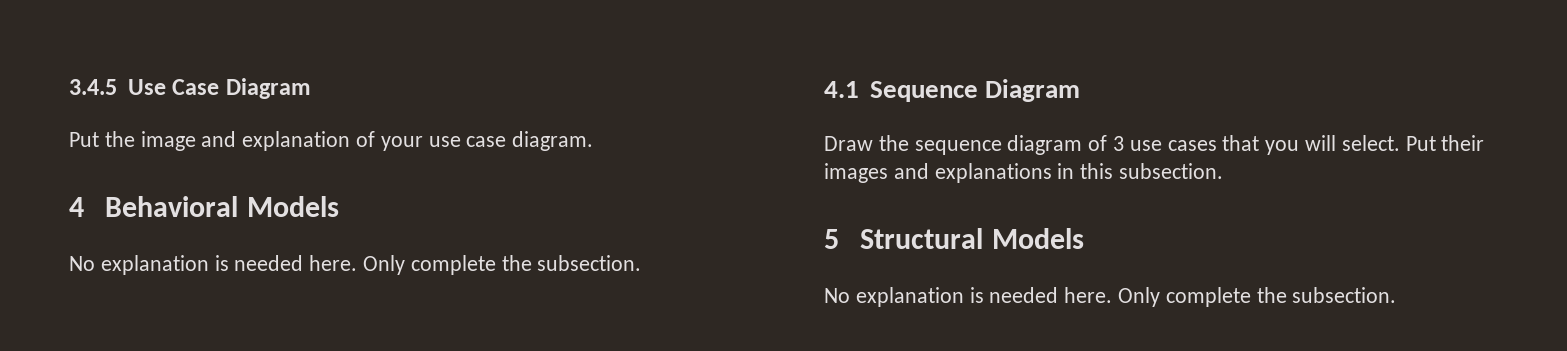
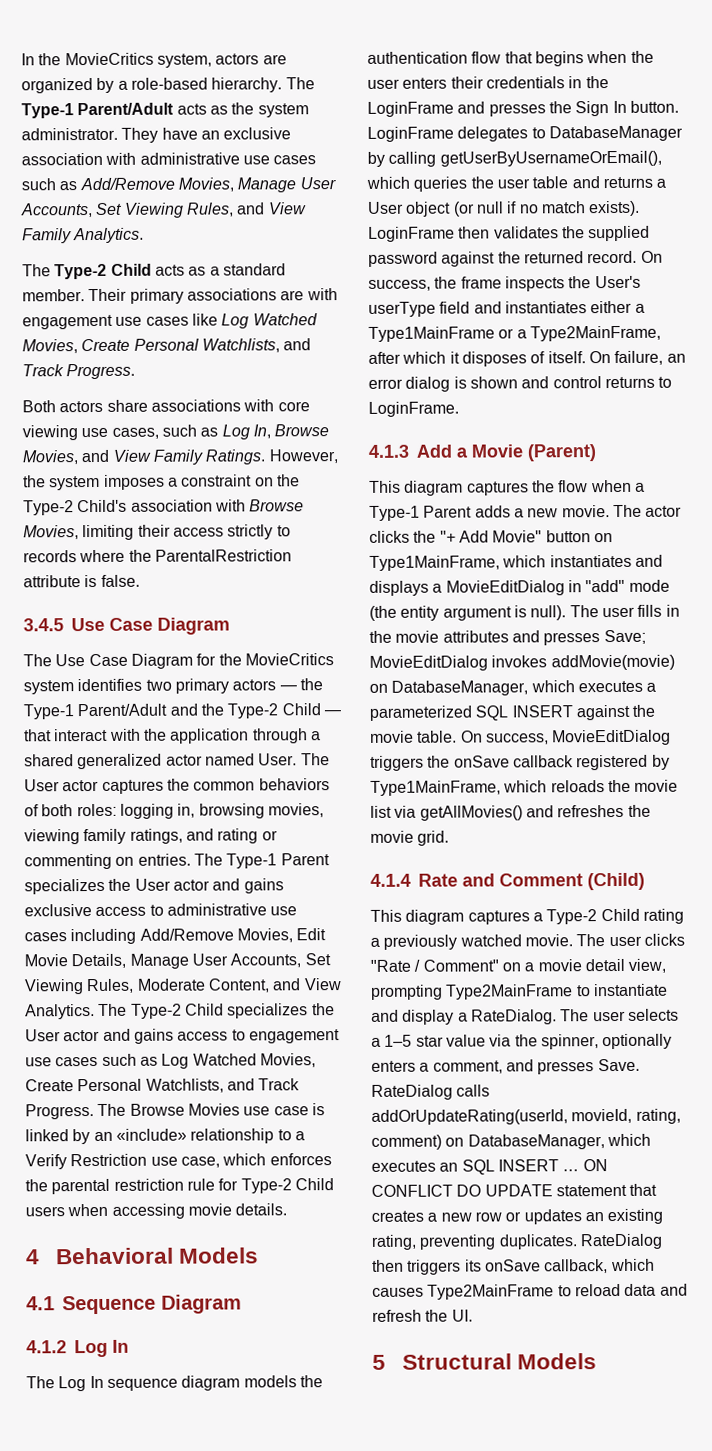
[69,78,311,99] [69,131,594,151] [69,196,339,217] [69,255,642,275] [824,79,1081,102] [824,135,1485,155] [824,163,1224,183] [824,228,1084,249] [824,287,1397,307] 3.4.5 Use Case Diagram // Put the image and explanation of your use case diagram. // 4 Behavioral Models // No explanation is needed here. Only complete the subsection. // 4.1 Sequence Diagram // Draw the sequence diagram of 3 use cases that you will select. Put their images and explanations in this subsection. // 5 Structural Models // No explanation is needed here. Only complete the subsection. -> [21,52,287,68] [21,77,315,94] [21,102,309,119] [21,127,292,143] [21,152,317,166] [21,177,336,193] [20,202,307,218] [22,227,145,244] [22,263,286,280] [22,288,338,304] [22,313,318,330] [22,338,312,354] [22,363,136,380] [22,399,310,413] [22,424,330,441] [22,449,338,465] [23,474,300,491] [23,499,305,516] [23,524,291,541] [23,549,292,563] [23,574,140,588] [23,617,230,635] [23,653,334,669] [23,678,323,695] [23,703,341,720] [24,728,321,744] [24,753,330,770] [24,778,330,794] [24,803,324,819] [24,828,278,845] [24,853,330,870] [24,878,284,895] [24,903,298,917] [24,928,327,945] [24,953,331,969] [24,978,342,995] [25,1003,335,1020] [25,1028,340,1044] [25,1053,316,1069] [25,1078,301,1093] [25,1103,325,1120] [25,1128,305,1145] [25,1153,332,1170] [25,1178,334,1195] [25,1203,288,1219] [26,1247,260,1265] [26,1294,242,1315] [26,1339,129,1358] [26,1375,323,1392] [367,50,654,67] [367,76,609,89] [367,100,679,117] [367,125,683,142] [367,150,662,167] [366,176,667,192] [367,200,641,217] [368,225,651,242] [368,250,663,267] [368,275,641,292] [368,300,645,317] [368,325,661,342] [368,350,686,367] [368,376,673,392] [368,401,459,417] [368,444,596,462] [369,479,645,496] [369,504,683,521] [369,530,613,543] [369,554,663,571] [369,579,670,596] [369,604,680,621] [369,629,646,646] [369,654,675,671] [369,680,657,696] [369,704,656,721] [370,729,672,746] [370,754,670,771] [370,779,679,796] [370,804,651,821] [370,830,450,846] [370,872,645,891] [370,908,684,925] [370,933,685,950] [370,958,667,973] [370,983,668,1000] [371,1008,679,1025] [371,1033,673,1050] [371,1058,640,1075] [371,1084,491,1100] [371,1108,681,1125] [371,1133,651,1150] [371,1159,608,1175] [371,1183,658,1197] [371,1208,664,1225] [371,1233,663,1250] [372,1258,655,1275] [372,1283,688,1300] [372,1309,473,1322] [372,1353,598,1370] In the MovieCritics system, actors are organized by a role-based hierarchy. The Type-1 Parent/Adult acts as the system administrator. They have an exclusive association with administrative use cases such as Add/Remove Movies, Manage User Accounts, Set Viewing Rules, and View Family Analytics. // The Type-2 Child acts as a standard member. Their primary associations are with engagement use cases like Log Watched Movies, Create Personal Watchlists, and Track Progress. // Both actors share associations with core viewing use cases, such as Log In, Browse Movies, and View Family Ratings. However, the system imposes a constraint on the Type-2 Child's association with Browse Movies, limiting their access strictly to records where the ParentalRestriction attribute is false. // 3.4.5 Use Case Diagram // The Use Case Diagram for the MovieCritics system identifies two primary actors — the Type-1 Parent/Adult and the Type-2 Child — that interact with the application through a shared generalized actor named User. The User actor captures the common behaviors of both roles: logging in, browsing movies, viewing family ratings, and rating or commenting on entries. The Type-1 Parent specializes the User actor and gains exclusive access to administrative use cases including Add/Remove Movies, Edit Movie Details, Manage User Accounts, Set Viewing Rules, Moderate Content, and View Analytics. The Type-2 Child specializes the User actor and gains access to engagement use cases such as Log Watched Movies, Create Personal Watchlists, and Track Progress. The Browse Movies use case is linked by an «include» relationship to a Verify Restriction use case, which enforces the parental restriction rule for Type-2 Child users when accessing movie details. // 4 Behavioral Models // 4.1 Sequence Diagram // 4.1.2 Log In // The Log In sequence diagram models the authentication flow that begins when the user enters their credentials in the LoginFrame and presses the Sign In button. LoginFrame delegates to DatabaseManager by calling getUserByUsernameOrEmail(), which queries the user table and returns a User object (or null if no match exists). LoginFrame then validates the supplied password against the returned record. On success, the frame inspects the User's userType field and instantiates either a Type1MainFrame or a Type2MainFrame, after which it disposes of itself. On failure, an error dialog is shown and control returns to LoginFrame. // 4.1.3 Add a Movie (Parent) // This diagram captures the flow when a Type-1 Parent adds a new movie. The actor clicks the "+ Add Movie" button on Type1MainFrame, which instantiates and displays a MovieEditDialog in "add" mode (the entity argument is null). The user fills in the movie attributes and presses Save; MovieEditDialog invokes addMovie(movie) on DatabaseManager, which executes a parameterized SQL INSERT against the movie table. On success, MovieEditDialog triggers the onSave callback registered by Type1MainFrame, which reloads the movie list via getAllMovies() and refreshes the movie grid. // 4.1.4 Rate and Comment (Child) // This diagram captures a Type-2 Child rating a previously watched movie. The user clicks "Rate / Comment" on a movie detail view, prompting Type2MainFrame to instantiate and display a RateDialog. The user selects a 1–5 star value via the spinner, optionally enters a comment, and presses Save. RateDialog calls addOrUpdateRating(userId, movieId, rating, comment) on DatabaseManager, which executes an SQL INSERT … ON CONFLICT DO UPDATE statement that creates a new row or updates an existing rating, preventing duplicates. RateDialog then triggers its onSave callback, which causes Type2MainFrame to reload data and refresh the UI. // 5 Structural Models

